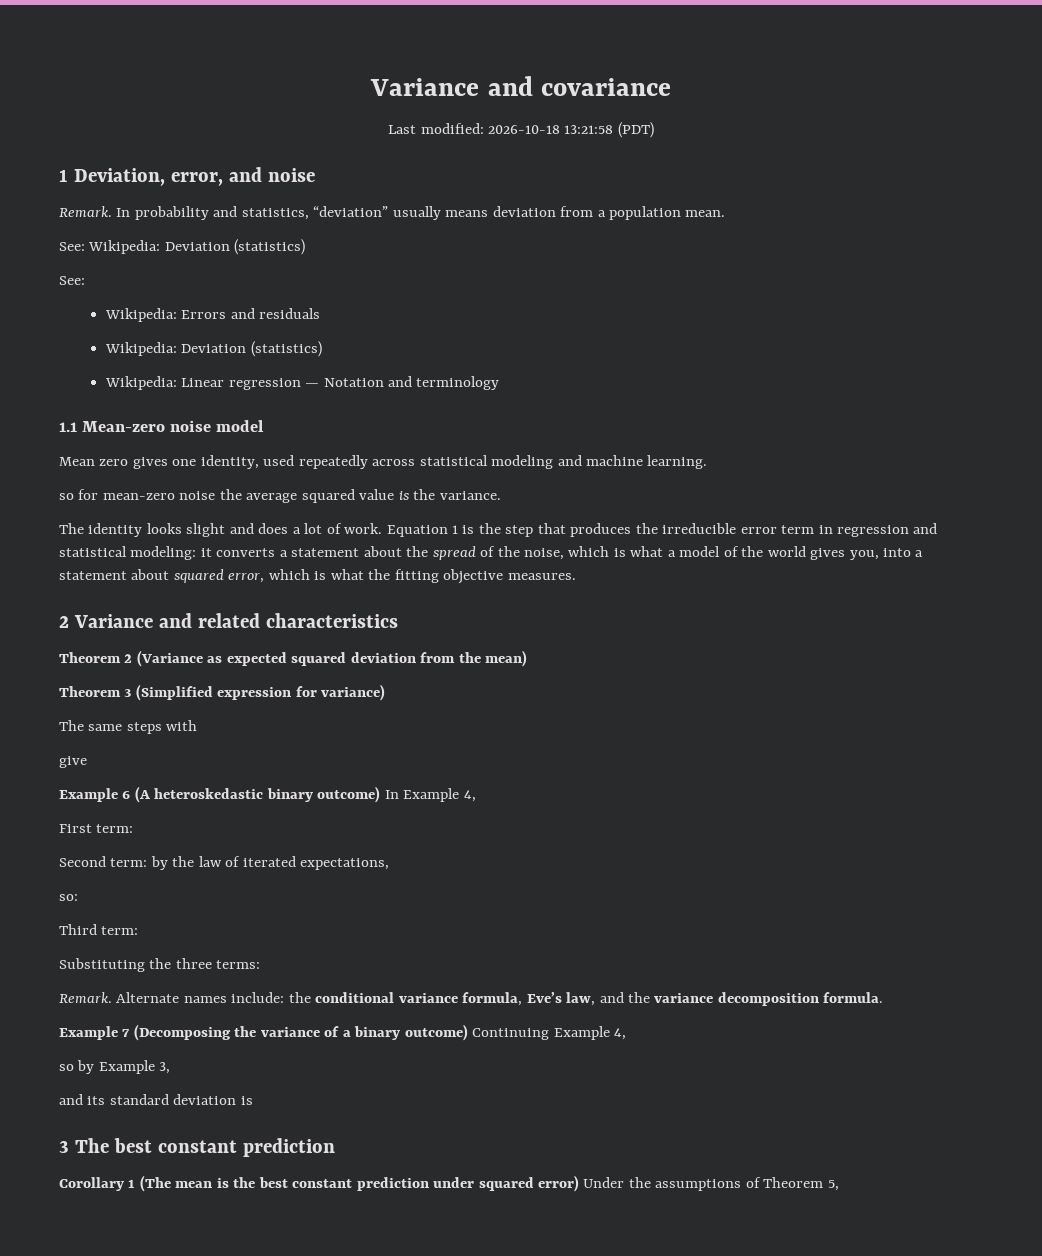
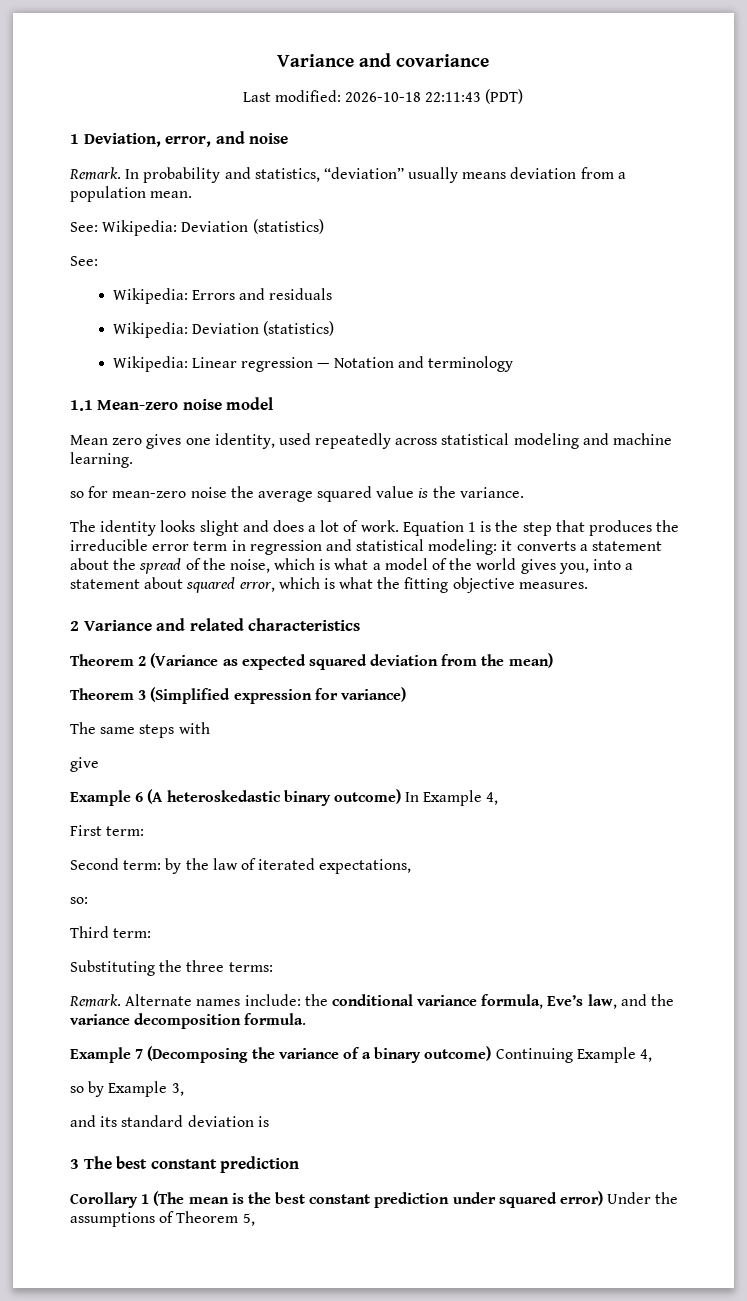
[564,125,614,134] 13:21:58 -> [425,92,482,102] 22:11:43

